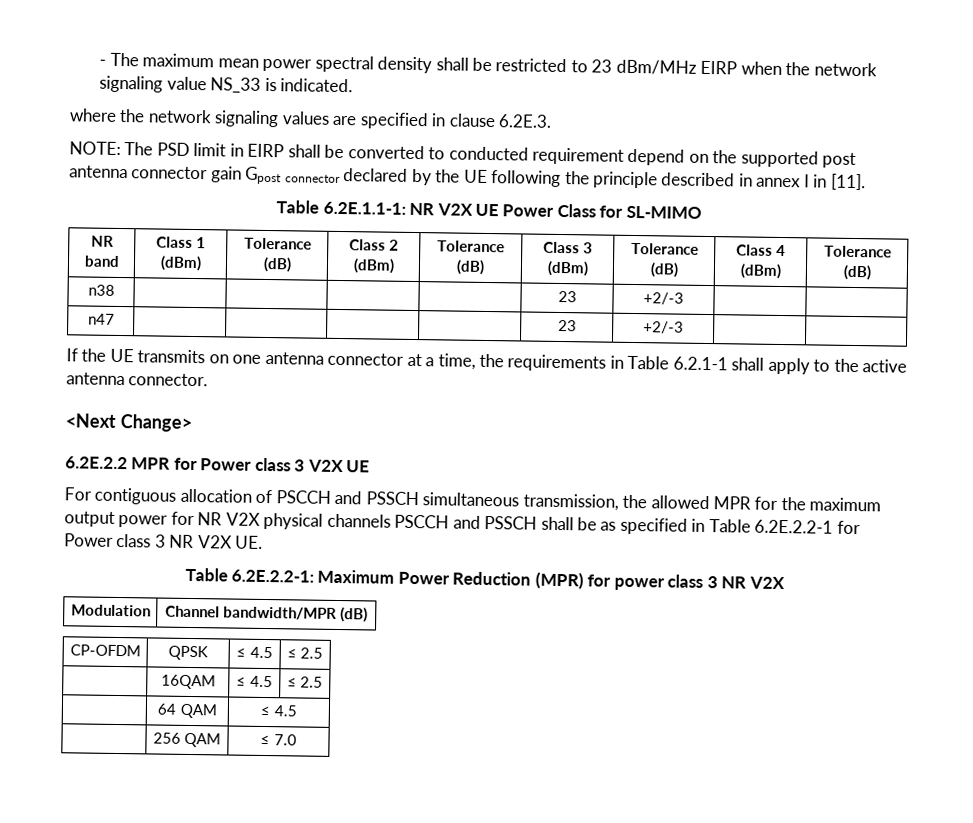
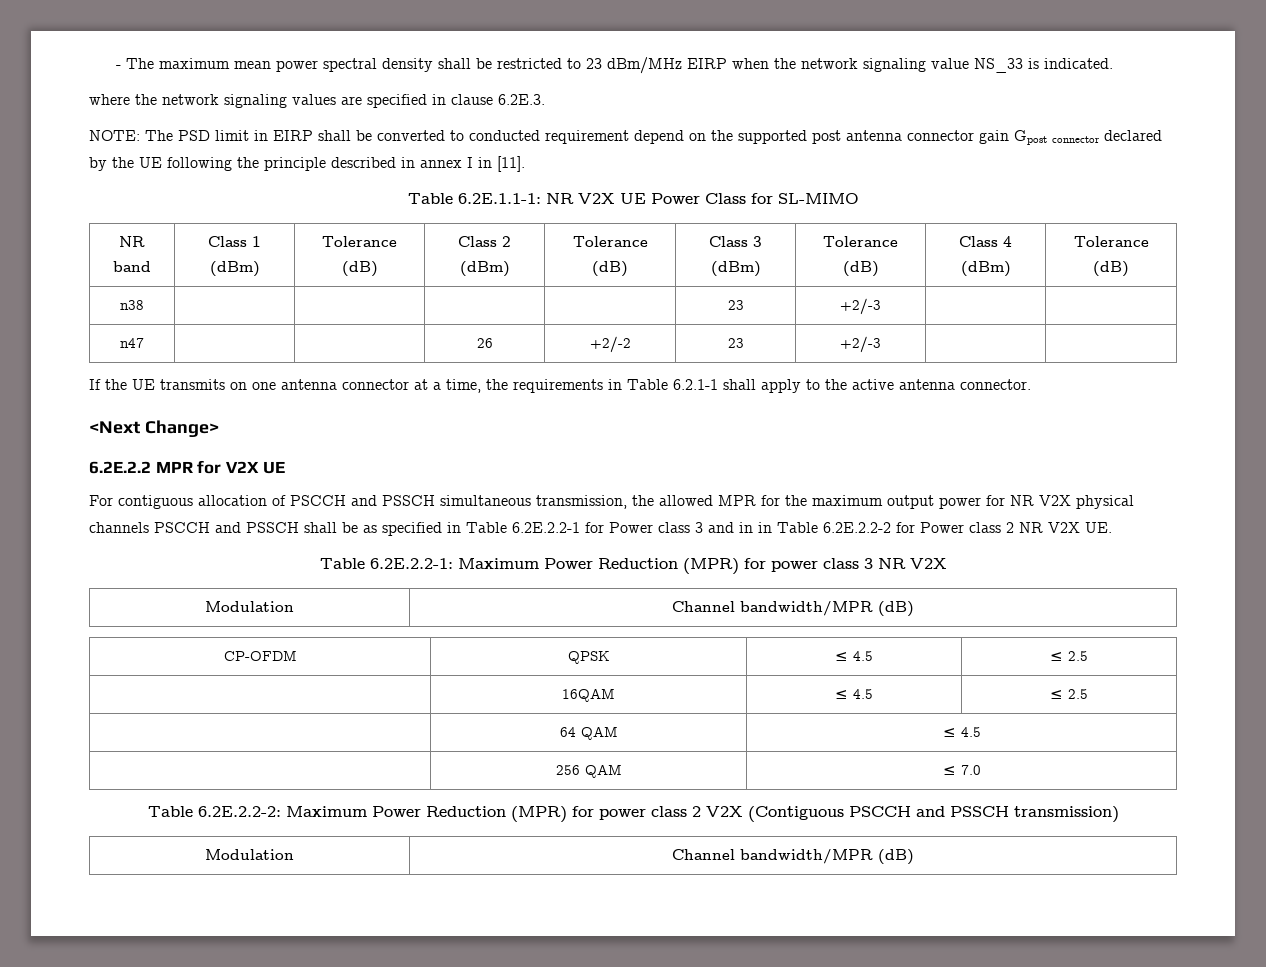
(115, 319) | -> [476,338,493,348] [589,336,631,353] 26 | +2/-2
[200,457,306,472] Power class 3 -> (222, 467) none
(166, 541) none -> [708,522,1014,533] and in in Table 6.2E.2.2-2 for Power class 2
(297, 740) none -> [147,806,1119,823] [205,849,294,860] [672,849,914,865] // Table 6.2E.2.2-2: Maximum Power Reduction (MPR) for power class 2 V2X (Contiguous PSCCH and PSSCH transmission) // Modulation | Channel bandwidth/MPR (dB)

